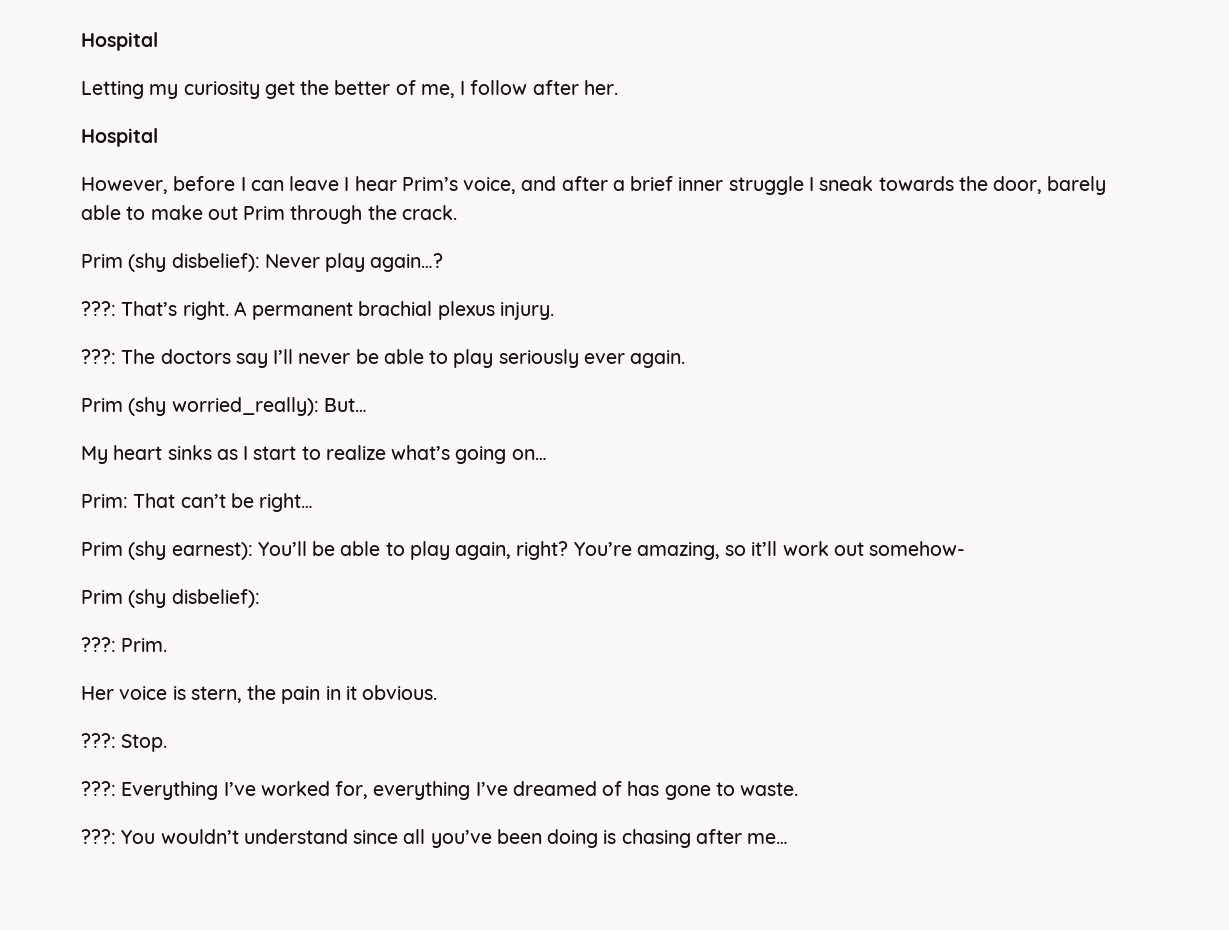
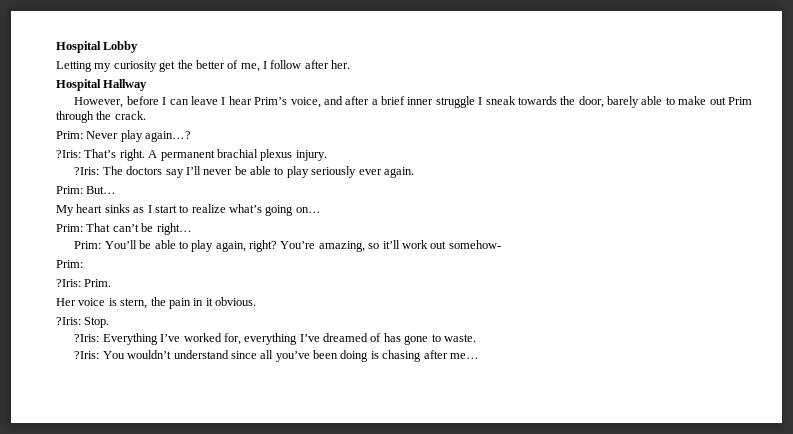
[81,32,158,51] Hospital -> [56,41,139,53] Hospital Lobby
(158, 137) none -> [103,79,148,91] Hallway
[81,253,260,272] Prim (shy disbelief): -> [56,131,83,139] Prim:
[81,301,116,316] ???: -> [56,150,81,158] ?Iris:
[81,349,116,364] ???: -> [74,167,100,175] ?Iris:
[81,397,319,416] Prim (shy worried_really): -> [56,186,83,194] Prim:
[81,541,253,560] Prim (shy earnest): -> [74,241,102,249] Prim:
[81,589,260,608] [81,637,116,652] Prim (shy disbelief): // ???: -> [56,260,83,268] [56,279,81,287] Prim: // ?Iris:
[81,733,116,748] ???: -> [56,317,81,325] ?Iris:
[81,781,116,796] ???: -> [74,334,100,342] ?Iris:
[81,829,116,844] ???: -> [74,351,100,359] ?Iris:

